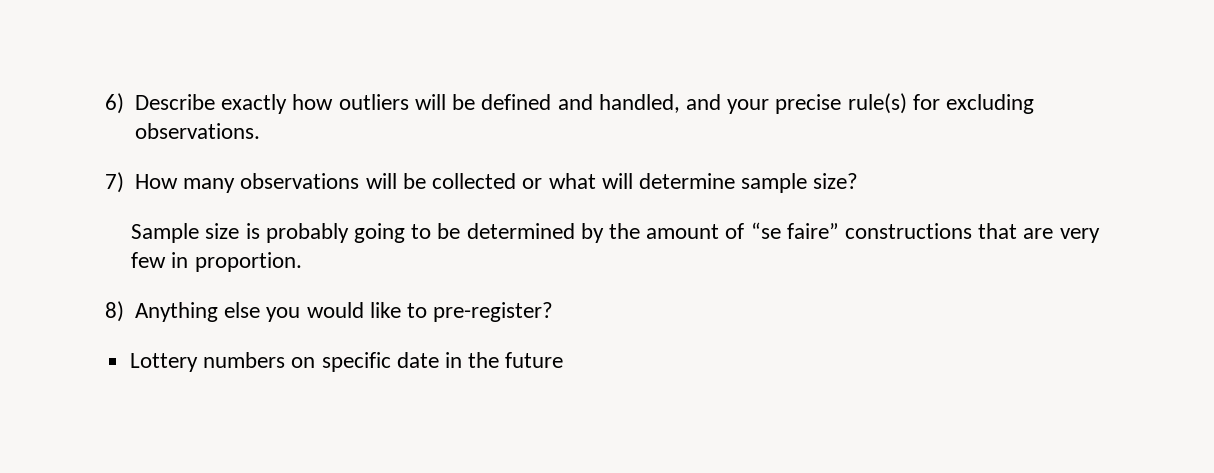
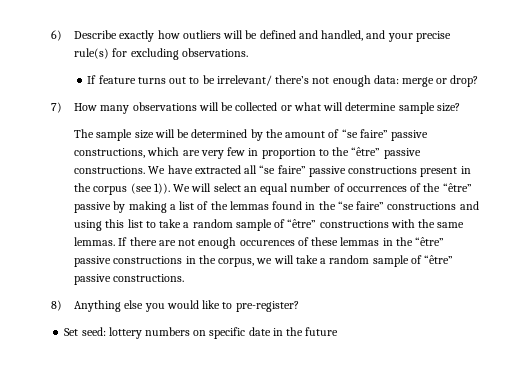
(261, 131) none -> [87,75,479,87] // If feature turns out to be irrelevant/ there’s not enough data: merge or drop?
[131,223,432,243] Sample size is probably going to -> [74,129,175,141] The sample size will
[845,223,1018,239] constructions that -> [391,130,429,141] [74,147,180,158] passive constructions, which
[194,252,302,272] proportion. -> [261,147,421,159] [74,165,471,177] [74,183,472,195] [74,201,479,213] [74,219,465,231] [74,237,445,249] [74,255,454,267] [74,274,185,285] proportion to the “être” passive constructions. We have extracted all “se faire” passive constructions present in the corpus (see 1)). We will select an equal number of occurrences of the “être” passive by making a list of the lemmas found in the “se faire” constructions and using this list to take a random sample of “être” constructions with the same lemmas. If there are not enough occurences of these lemmas in the “être” passive constructions in the corpus, we will take a random sample of “être” passive constructions.
[129,353,198,372] Lottery -> [64,327,142,339] Set seed: lottery

